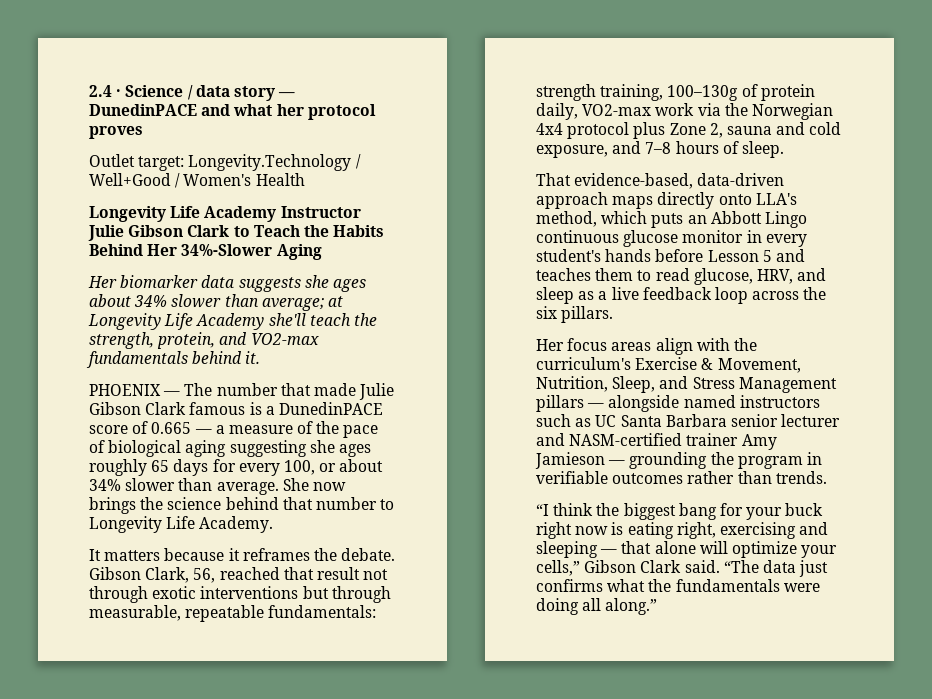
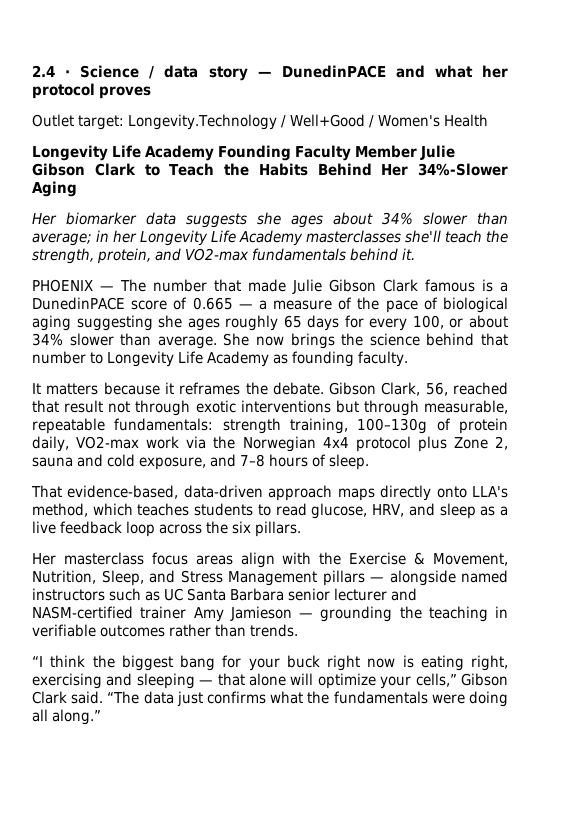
[280,206,361,218] Instructor -> [218,145,417,161] Founding Faculty Member
[327,296,343,307] [88,313,265,330] at Longevity Life Academy -> [96,230,401,246] in her Longevity Life Academy masterclasses
[199,516,274,533] Academy. -> [207,351,408,367] Academy as founding faculty.
[651,211,807,228] [536,230,807,247] [536,249,805,262] [536,268,634,281] puts an Abbott Lingo continuous glucose monitor in every student's hands before Lesson 5 and teaches them -> [137,503,254,516] teaches students
(564, 345) none -> [63,552,144,565] masterclass
[536,357,631,370] curriculum's -> (342, 558) none
[737,456,803,469] program -> [428,606,488,622] teaching

